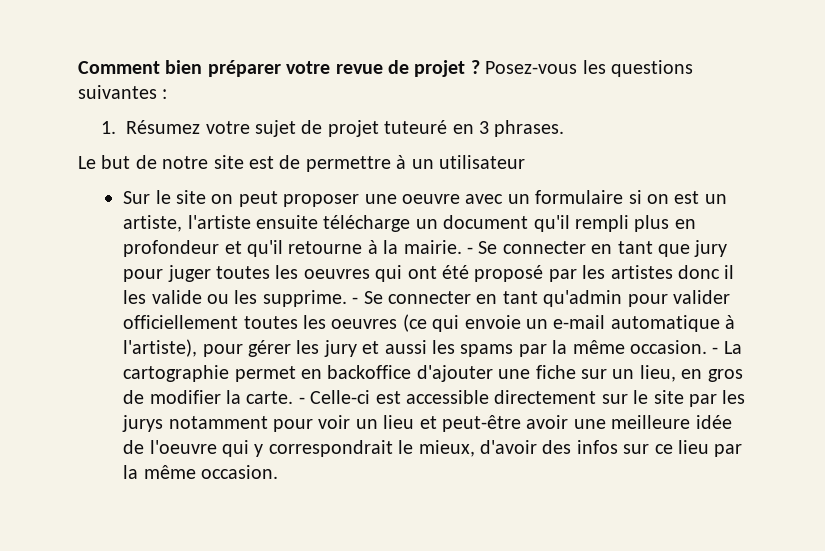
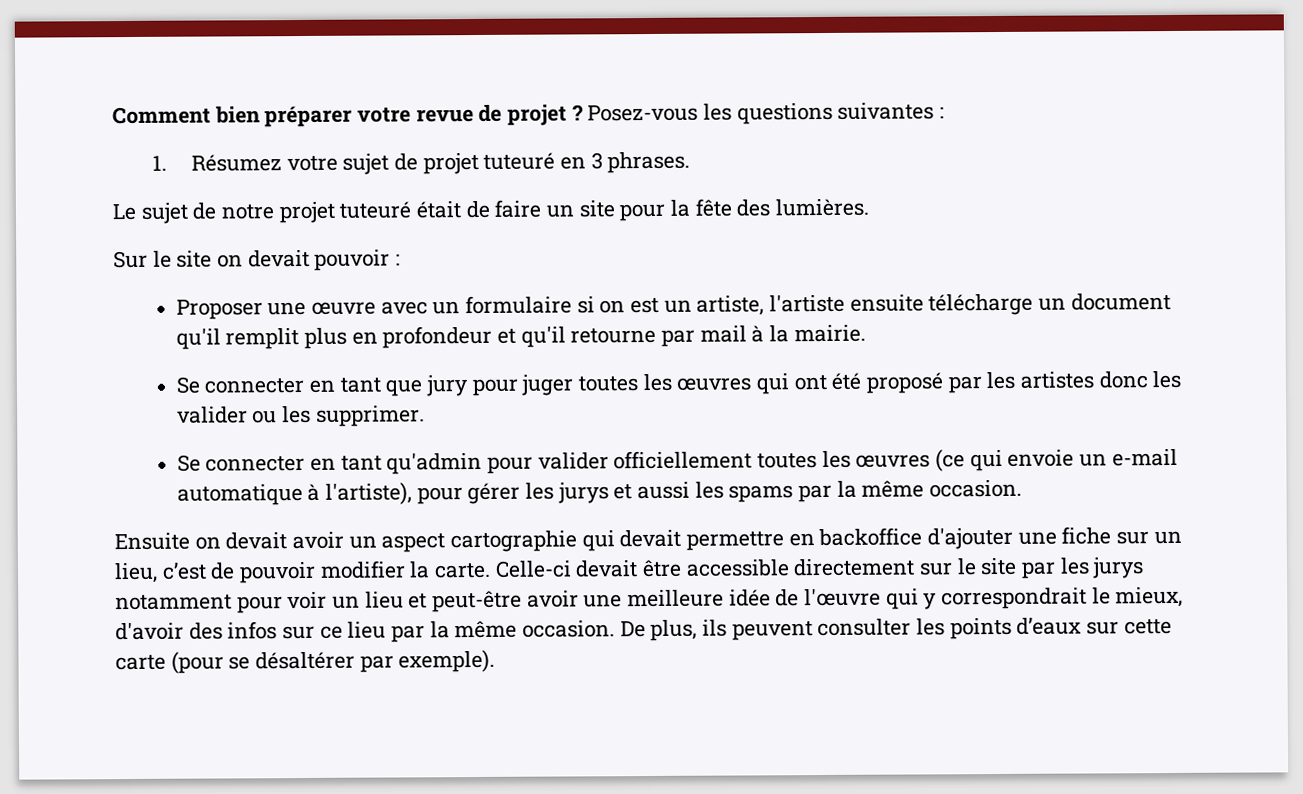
[101,155,131,169] but -> [140,202,188,224] sujet
[213,155,525,172] [123,190,461,207] site est de permettre à un utilisateur // Sur le site on peut proposer une oeuvre -> [278,198,870,224] [113,249,401,271] [175,299,376,320] projet tuteuré était de faire un site pour la fête des lumières. // Sur le site on devait pouvoir : // Proposer une œuvre
[575,215,630,232] rempli -> [225,328,300,350] remplit
(363, 247) none -> [661,325,747,347] par mail
[467,247,474,254] - -> (866, 333) //
[303,269,370,279] oeuvres -> [676,377,752,391] œuvres
[724,265,735,279] [123,290,359,307] il les valide ou les supprime. - -> [1152,370,1182,389] [176,405,425,427] les valider ou les supprimer. //
[331,319,398,329] oeuvres -> [855,454,931,468] œuvres
[323,340,357,357] jury -> [557,482,609,504] jurys
[712,341,742,354] [123,365,296,382] - La cartographie permet -> [114,529,785,553] // Ensuite on devait avoir un aspect cartographie qui devait permettre
[681,369,743,382] [123,390,401,404] en gros de modifier la carte. - Celle-ci est -> [161,559,683,584] c’est de pouvoir modifier la carte. Celle-ci devait être
[149,440,217,454] l'oeuvre -> [804,588,882,607] l'œuvre
(279, 472) none -> [619,617,1172,642] [115,649,496,674] De plus, ils peuvent consulter les points d’eaux sur cette carte (pour se désaltérer par exemple).

